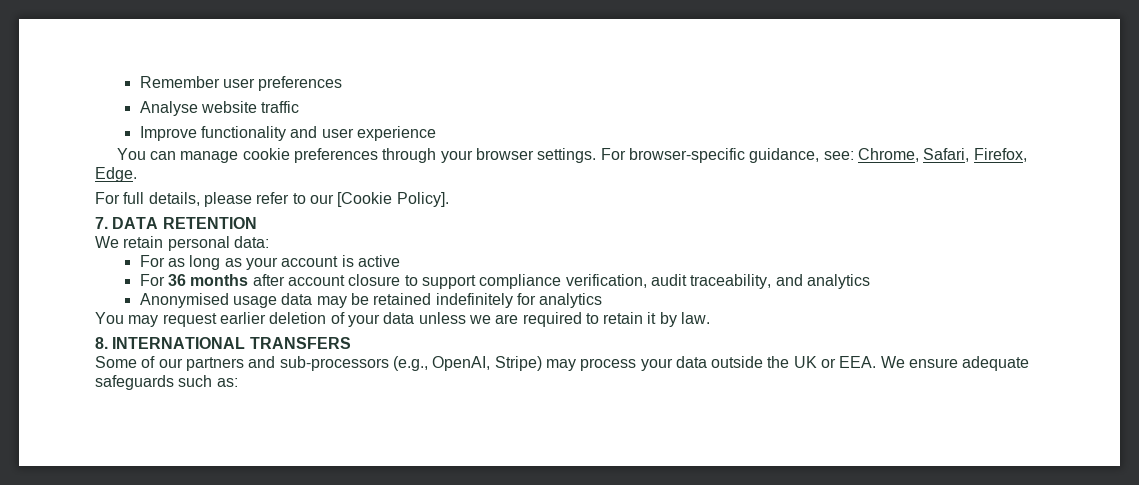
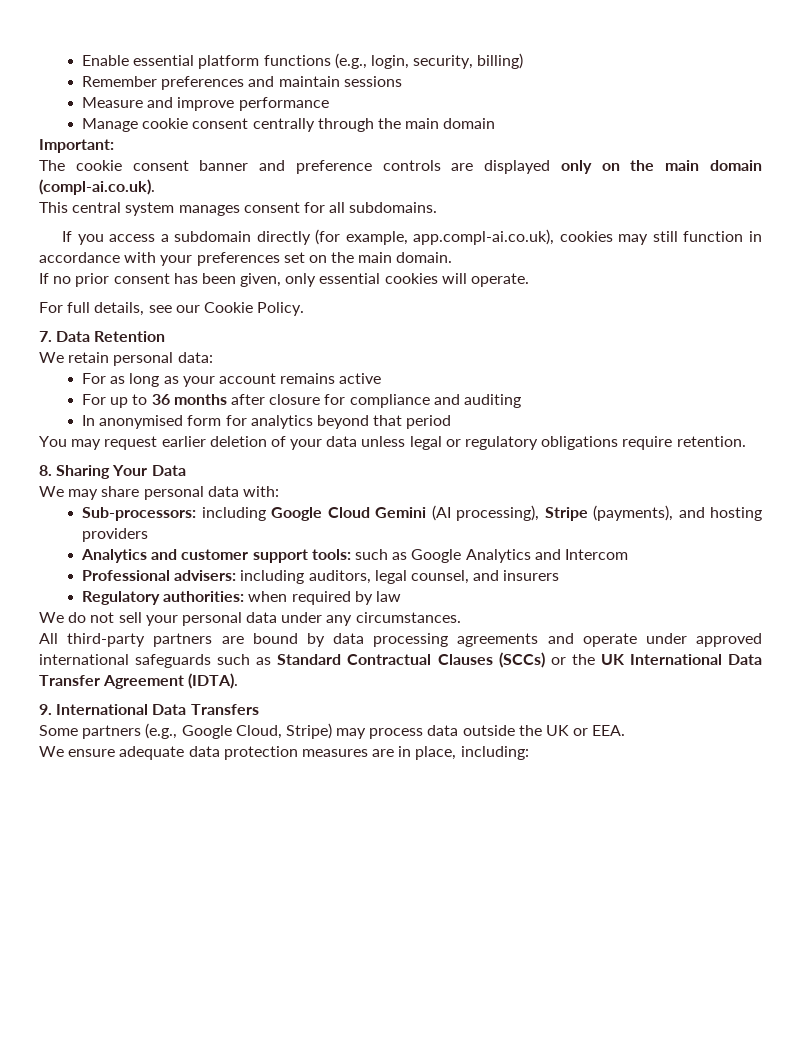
[139,76,343,91] [139,101,300,116] [139,126,437,141] [116,148,1027,163] [95,167,137,182] [95,192,449,207] Remember user preferences // Analyse website traffic // Improve functionality and user experience // You can manage cookie preferences through your browser settings. For browser-specific guidance, see: Chrome, Safari, Firefox, Edge. // For full details, please refer to our [Cookie Policy]. -> [82,53,524,69] [82,76,402,90] [82,97,329,111] [82,118,496,132] [39,139,114,153] [39,160,762,174] [39,179,155,195] [39,202,438,216] [62,229,762,245] [39,252,453,266] [39,273,530,287] [39,302,305,316] Enable essential platform functions (e.g., login, security, billing) // Remember preferences and maintain sessions // Measure and improve performance // Manage cookie consent centrally through the main domain // Important: // The cookie consent banner and preference controls are displayed only on the main domain (compl-ai.co.uk). // This central system manages consent for all subdomains. // If you access a subdomain directly (for example, app.compl-ai.co.uk), cookies may still function in accordance with your preferences set on the main domain. // If no prior consent has been given, only essential cookies will operate. // For full details, see our Cookie Policy.
[112,217,257,229] DATA RETENTION -> [56,331,166,342] Data Retention
[341,255,354,267] is -> [280,373,336,384] remains
(165, 280) none -> [110,394,148,408] up to
[288,274,870,289] [139,293,513,308] account closure to support compliance verification, audit traceability, and analytics // Anonymised usage data may be retained indefinitely -> [269,394,521,408] [82,415,222,429] closure for compliance and auditing // In anonymised form
(603, 300) none -> [317,415,452,429] beyond that period
[468,312,711,327] [95,337,351,349] [95,356,491,371] we are required to retain it by law. // 8. INTERNATIONAL TRANSFERS // Some of our partners and sub-processors (e.g., OpenAI, -> [409,436,746,450] [39,465,186,479] [39,486,279,500] [82,505,762,521] [82,528,149,542] [81,549,628,563] [82,570,560,584] [82,591,402,605] [39,612,461,626] [39,633,762,647] [39,652,763,668] [39,673,239,689] [39,704,259,715] [39,723,282,739] legal or regulatory obligations require retention. // 8. Sharing Your Data // We may share personal data with: // Sub-processors: including Google Cloud Gemini (AI processing), Stripe (payments), and hosting providers // Analytics and customer support tools: such as Google Analytics and Intercom // Professional advisers: including auditors, legal counsel, and insurers // Regulatory authorities: when required by law // We do not sell your personal data under any circumstances. // All third-party partners are bound by data processing agreements and operate under approved international safeguards such as Standard Contractual Clauses (SCCs) or the UK International Data Transfer Agreement (IDTA). // 9. International Data Transfers // Some partners (e.g., Google Cloud,
[640,358,673,371] your -> (424, 733) none
(877, 362) none -> (626, 730) //
[95,375,238,390] safeguards such as: -> [188,746,529,760] data protection measures are in place, including:

